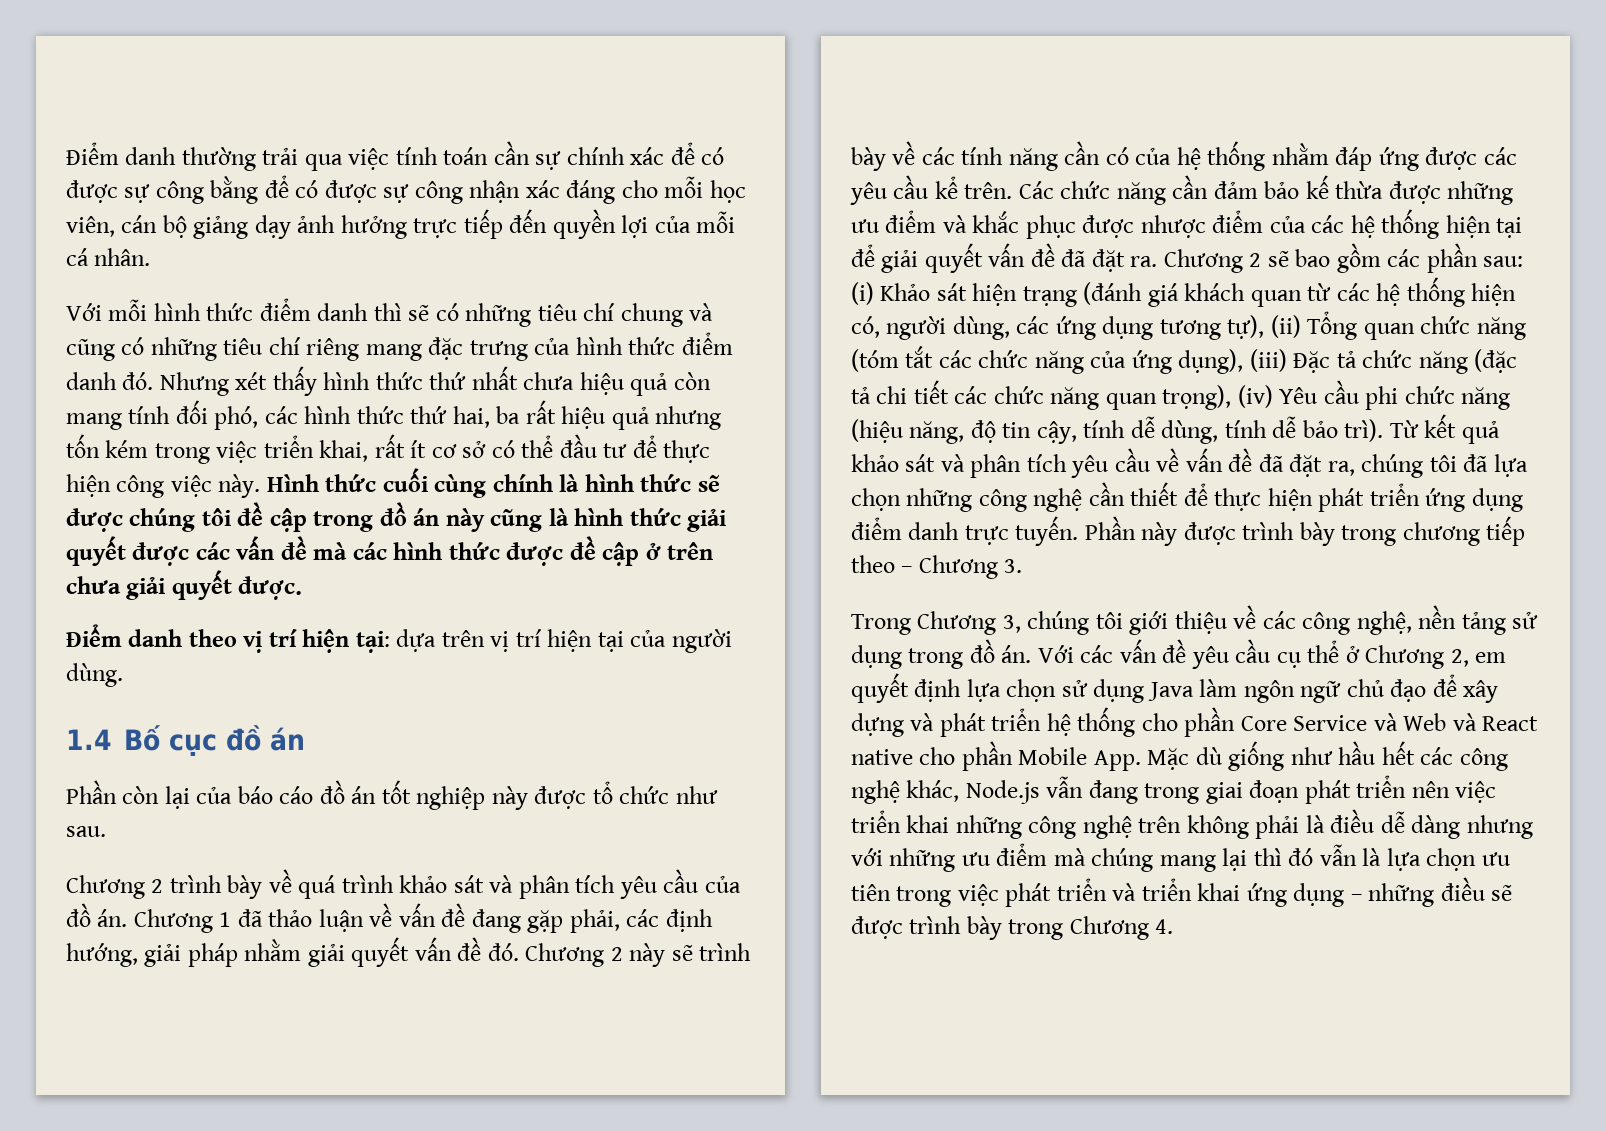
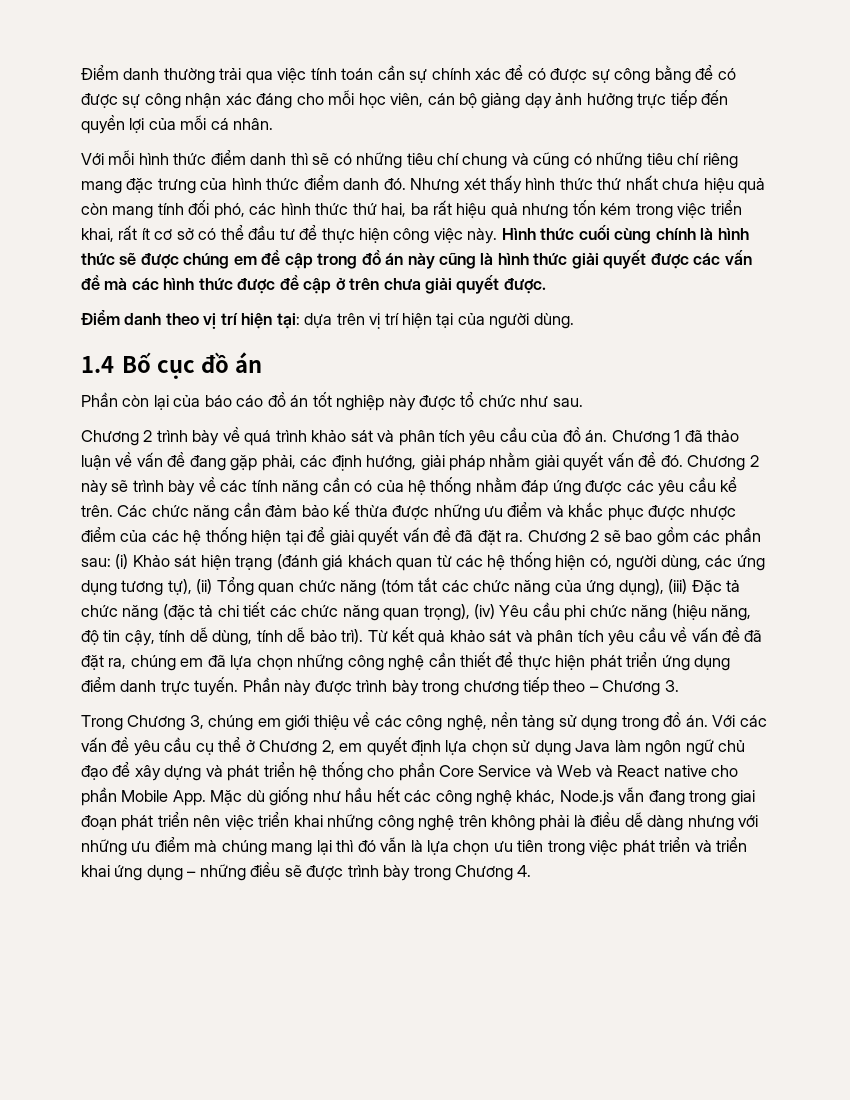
[201,508,231,526] tôi -> [233,256,257,265] em
[1429,455,1457,472] tôi -> [180,658,204,667] em
[1095,612,1123,629] tôi -> [257,718,281,727] em

